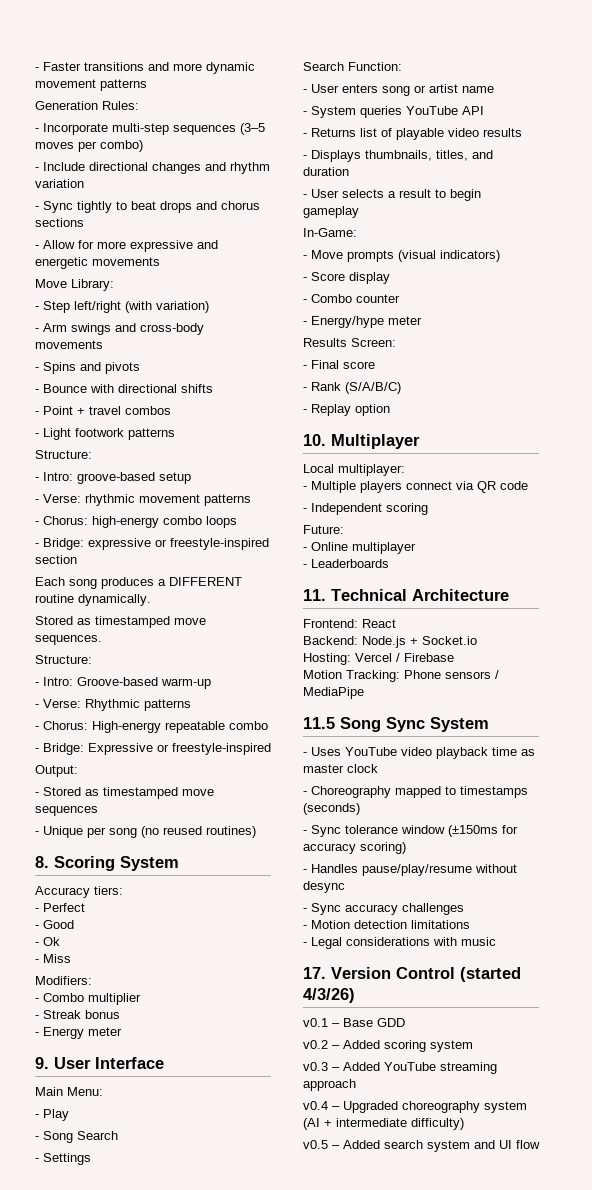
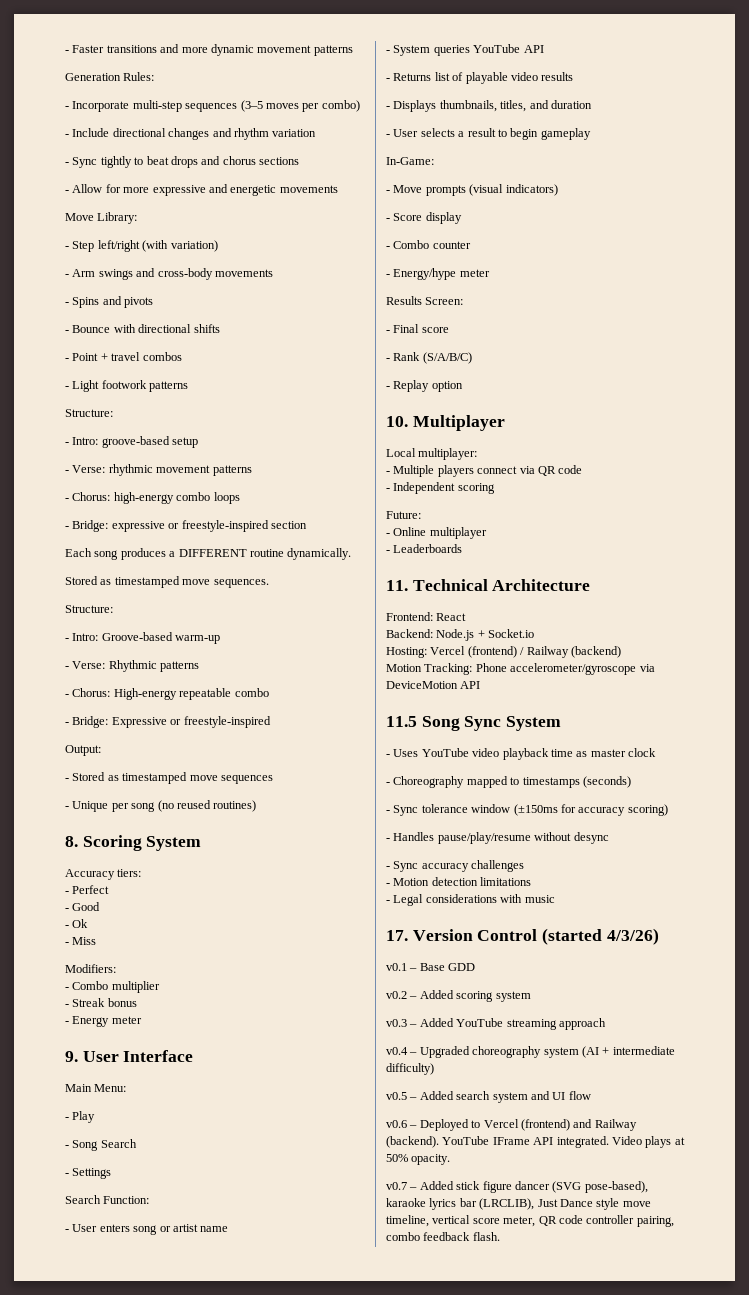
[396,653,454,662] / Firebase -> [467,646,621,658] (frontend) / Railway (backend)
[445,670,499,679] [303,687,364,699] sensors / MediaPipe -> [510,663,655,675] [386,681,481,689] accelerometer/gyroscope via DeviceMotion API
(540, 1144) none -> [386,1119,637,1131] [386,1136,685,1148] [386,1154,451,1165] [386,1181,648,1193] [386,1198,651,1210] [386,1215,674,1227] [386,1232,500,1241] // v0.6 – Deployed to Vercel (frontend) and Railway (backend). YouTube IFrame API integrated. Video plays at 50% opacity. // v0.7 – Added stick figure dancer (SVG pose-based), karaoke lyrics bar (LRCLIB), Just Dance style move timeline, vertical score meter, QR code controller pairing, combo feedback flash.

